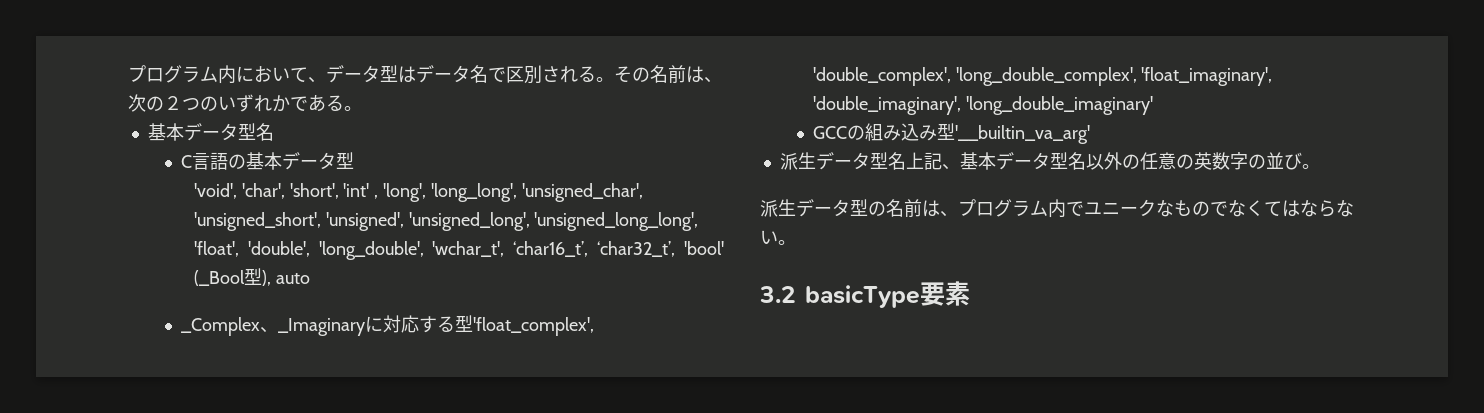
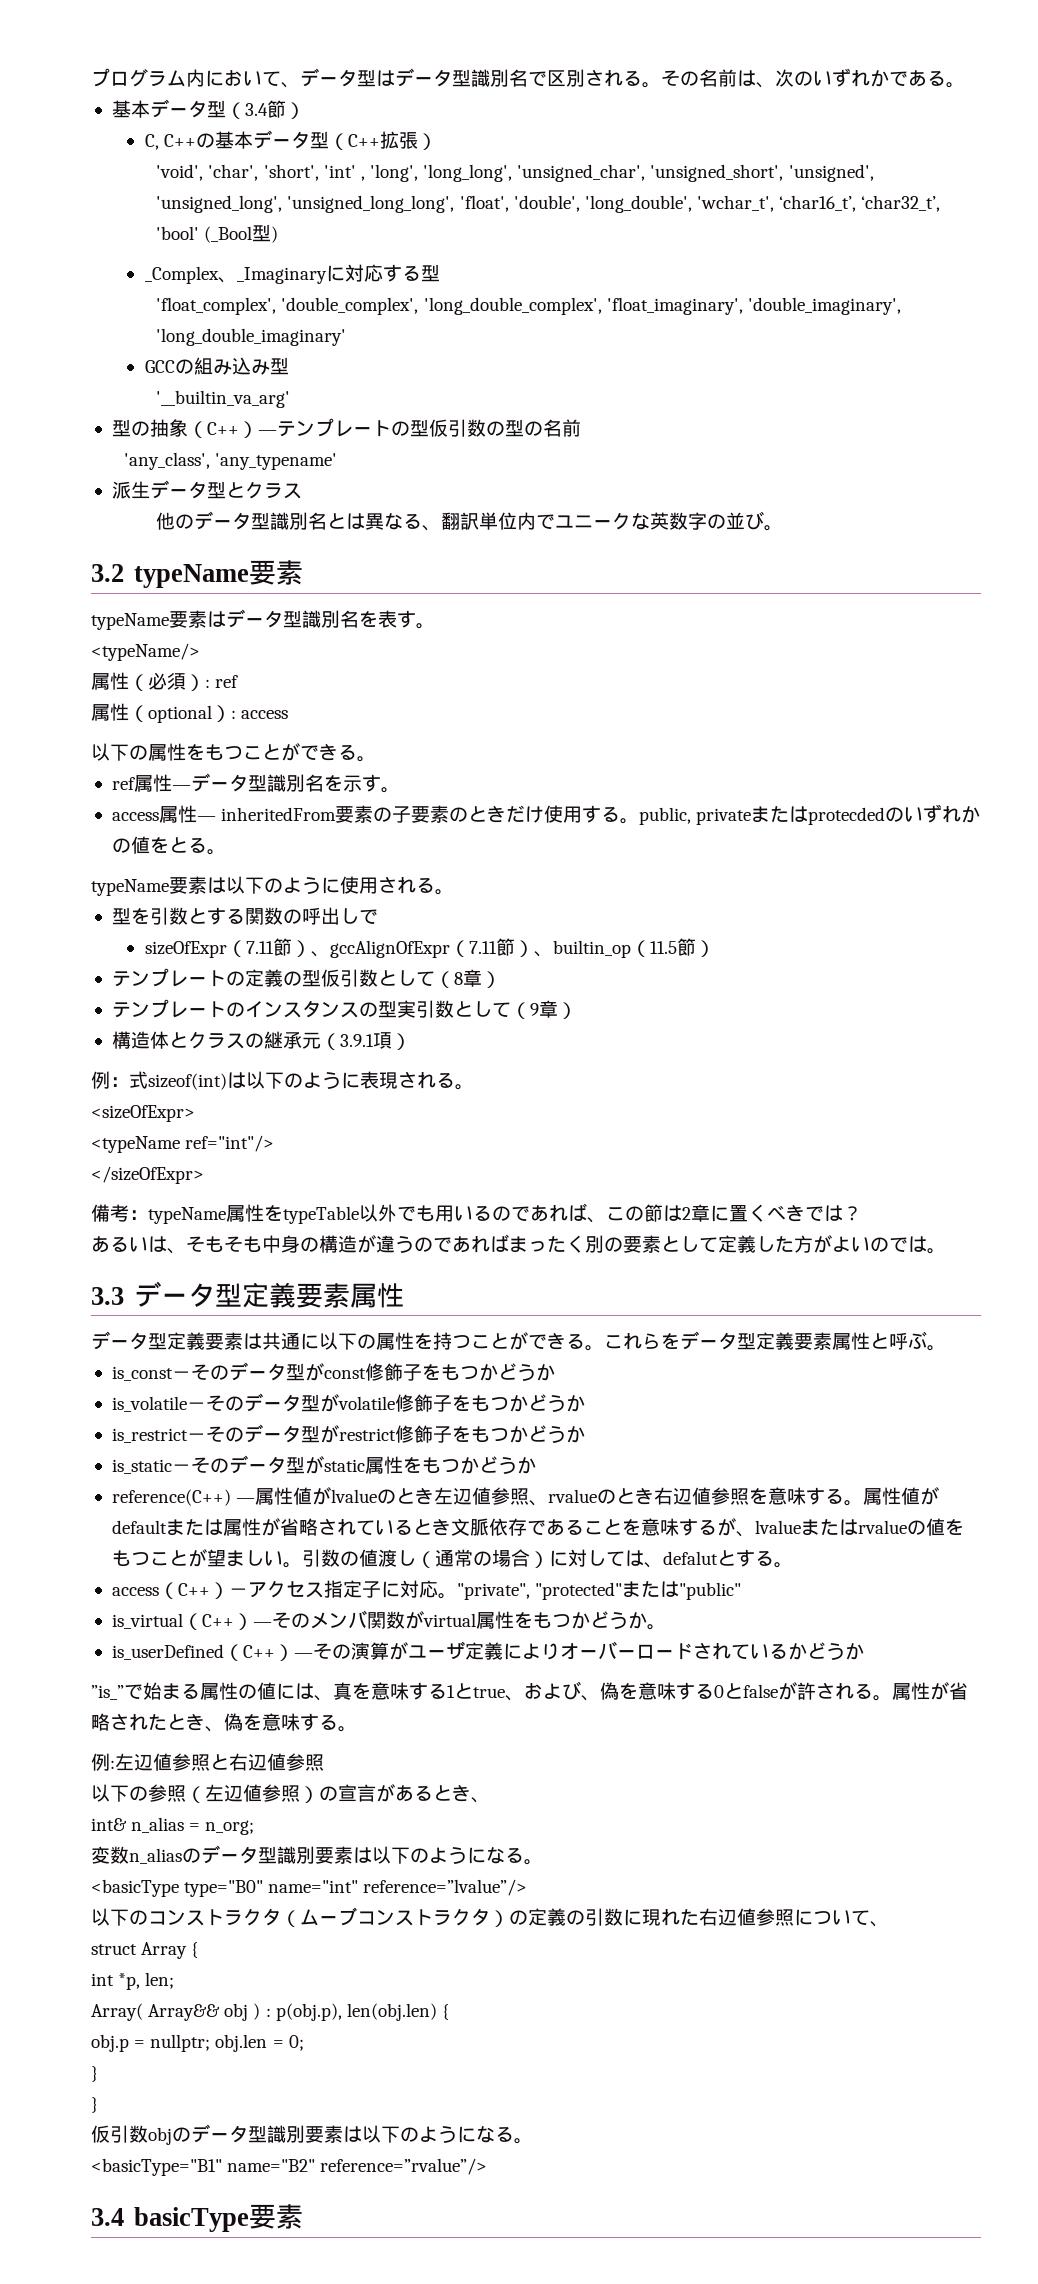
(470, 74) none -> [452,69,509,87] 型識別
[164,96,218,111] ２つの -> (813, 78) none
[255,123,274,141] [180,152,228,170] 名 // C言語 -> [225,100,305,119] [144,134,196,150] （3.4節） // C, C++
(354, 160) none -> [328,131,437,150] （C++拡張）
[261,270,310,286] ), auto -> [271,226,279,243] )
(473, 323) none -> (440, 273) //
(955, 131) none -> (289, 366) //
[779,152,1320,170] [760,199,1354,218] [760,230,796,245] [759,286,796,303] 派生データ型名上記、基本データ型名以外の任意の英数字の並び。 // 派生データ型の名前は、プログラム内でユニークなものでなくてはならない。 // 3.2 -> [111,418,581,438] [123,452,337,470] [111,480,302,499] [156,511,784,531] [91,560,303,588] [91,609,435,630] [91,643,200,661] [91,672,239,691] [91,703,289,723] [91,743,376,762] [111,773,400,793] [111,804,981,825] [111,836,226,855] [91,876,454,896] [111,907,378,925] [144,938,715,958] [111,968,501,988] [111,999,577,1019] [111,1031,411,1050] [91,1071,474,1090] [91,1105,195,1122] [91,1135,275,1153] [91,1166,204,1184] [91,1203,862,1224] [91,1234,946,1254] [91,1281,404,1308] [91,1331,946,1351] [111,1362,555,1381] [111,1393,585,1412] [111,1424,585,1443] [111,1455,536,1474] [111,1487,940,1506] [111,1518,964,1537] [111,1549,793,1568] [111,1580,742,1600] [111,1610,666,1630] [111,1641,864,1661] [91,1681,968,1701] [91,1713,357,1732] [91,1753,324,1771] [91,1784,490,1803] [91,1817,255,1835] [91,1845,543,1865] [91,1879,528,1897] [91,1907,889,1927] [91,1942,199,1959] [91,1972,175,1990] [91,2003,449,2021] [91,2034,304,2052] [91,2066,98,2082] [91,2097,98,2113] [91,2124,533,2145] [91,2158,488,2176] [91,2208,124,2226] 型の抽象（C++）—テンプレートの型仮引数の型の名前 // 'any_class', 'any_typename' // 派生データ型とクラス // 他のデータ型識別名とは異なる、翻訳単位内でユニークな英数字の並び。 // 3.2 typeName要素 // typeName要素はデータ型識別名を表す。 // <typeName/> // 属性（必須）: ref // 属性（optional）: access // 以下の属性をもつことができる。 // ref属性—データ型識別名を示す。 // access属性— inheritedFrom要素の子要素のときだけ使用する。public, privateまたはprotecdedのいずれかの値をとる。 // typeName要素は以下のように使用される。 // 型を引数とする関数の呼出しで // sizeOfExpr（7.11節）、gccAlignOfExpr（7.11節）、builtin_op（11.5節） // テンプレートの定義の型仮引数として（8章） // テンプレートのインスタンスの型実引数として（9章） // 構造体とクラスの継承元（3.9.1項） // 例：式sizeof(int)は以下のように表現される。 // <sizeOfExpr> // <typeName ref="int"/> // </sizeOfExpr> // 備考：typeName属性をtypeTable以外でも用いるのであれば、この節は2章に置くべきでは？ // あるいは、そもそも中身の構造が違うのであればまったく別の要素として定義した方がよいのでは。 // 3.3データ型定義要素属性 // データ型定義要素は共通に以下の属性を持つことができる。これらをデータ型定義要素属性と呼ぶ。 // is_const－そのデータ型がconst修飾子をもつかどうか // is_volatile－そのデータ型がvolatile修飾子をもつかどうか // is_restrict－そのデータ型がrestrict修飾子をもつかどうか // is_static－そのデータ型がstatic属性をもつかどうか // reference(C++) —属性値がlvalueのとき左辺値参照、rvalueのとき右辺値参照を意味する。属性値がdefaultまたは属性が省略されているとき文脈依存であることを意味するが、lvalueまたはrvalueの値をもつことが望ましい。引数の値渡し（通常の場合）に対しては、defalutとする。 // access（C++）－アクセス指定子に対応。"private", "protected"または"public" // is_virtual（C++）—そのメンバ関数がvirtual属性をもつかどうか。 // is_userDefined（C++）—その演算がユーザ定義によりオーバーロードされているかどうか // ”is_”で始まる属性の値には、真を意味する1とtrue、および、偽を意味する0とfalseが許される。属性が省略されたとき、偽を意味する。 // 例:左辺値参照と右辺値参照 // 以下の参照（左辺値参照）の宣言があるとき、 // int& n_alias = n_org; // 変数n_aliasのデータ型識別要素は以下のようになる。 // <basicType type="B0" name="int" reference=”lvalue”/> // 以下のコンストラクタ（ムーブコンストラクタ）の定義の引数に現れた右辺値参照について、 // struct Array { // int *p, len; // Array( Array&& obj ) : p(obj.p), len(obj.len) { // obj.p = nullptr; obj.len = 0; // } // } // 仮引数objのデータ型識別要素は以下のようになる。 // <basicType="B1" name="B2" reference=”rvalue”/> // 3.4

